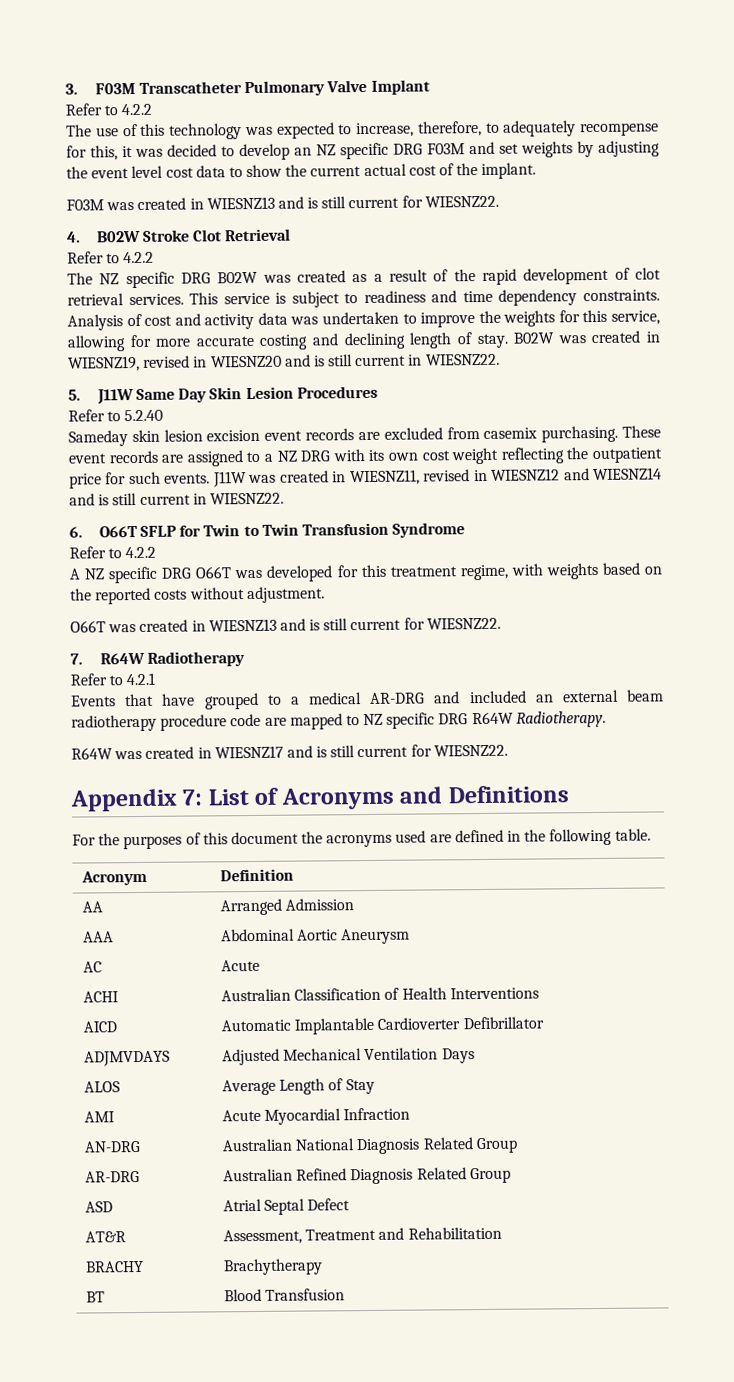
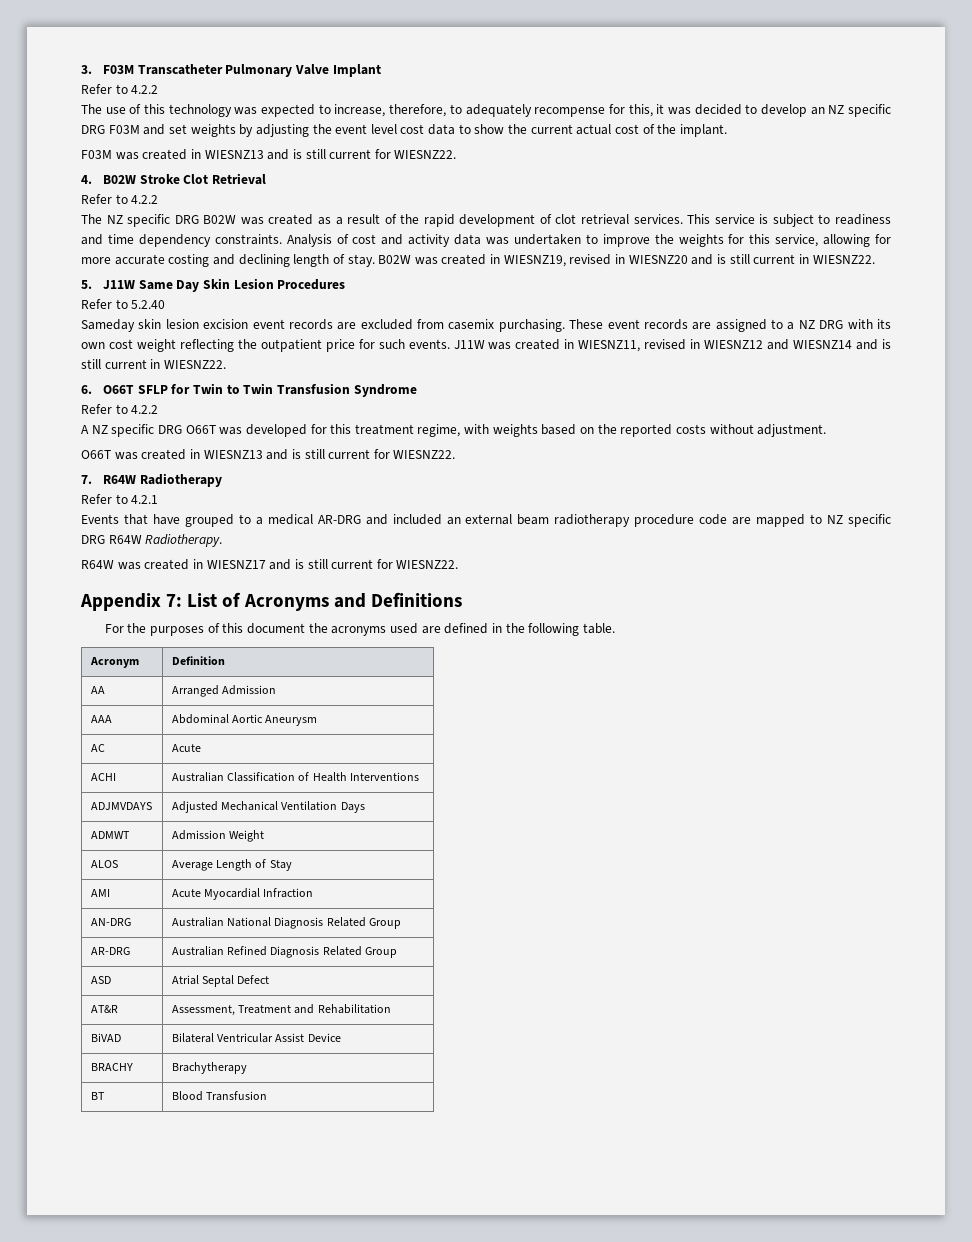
[82,1021,117,1033] [220,1016,544,1035] // AICD | Automatic Implantable Cardioverter Defibrillator -> (419, 776) none
(475, 1056) none -> [90,831,130,839] [171,830,265,842] // ADMWT | Admission Weight
(502, 1233) none -> [90,1033,121,1042] [171,1033,341,1043] // BiVAD | Bilateral Ventricular Assist Device

